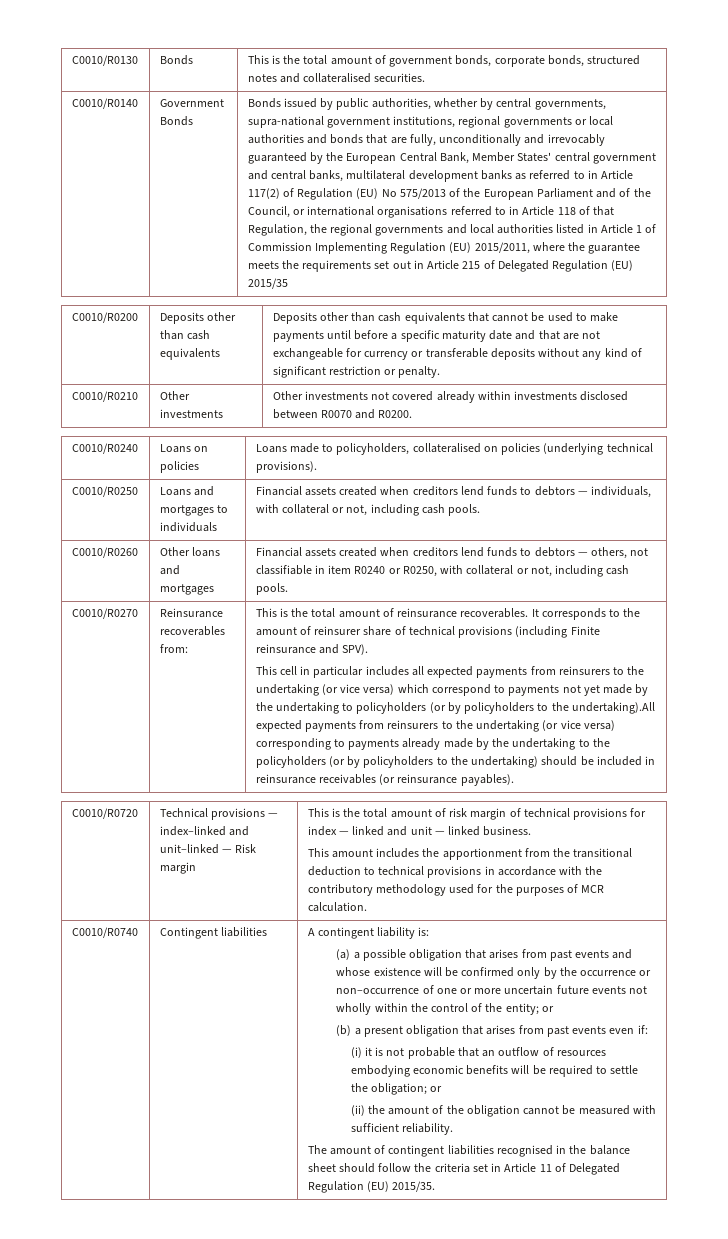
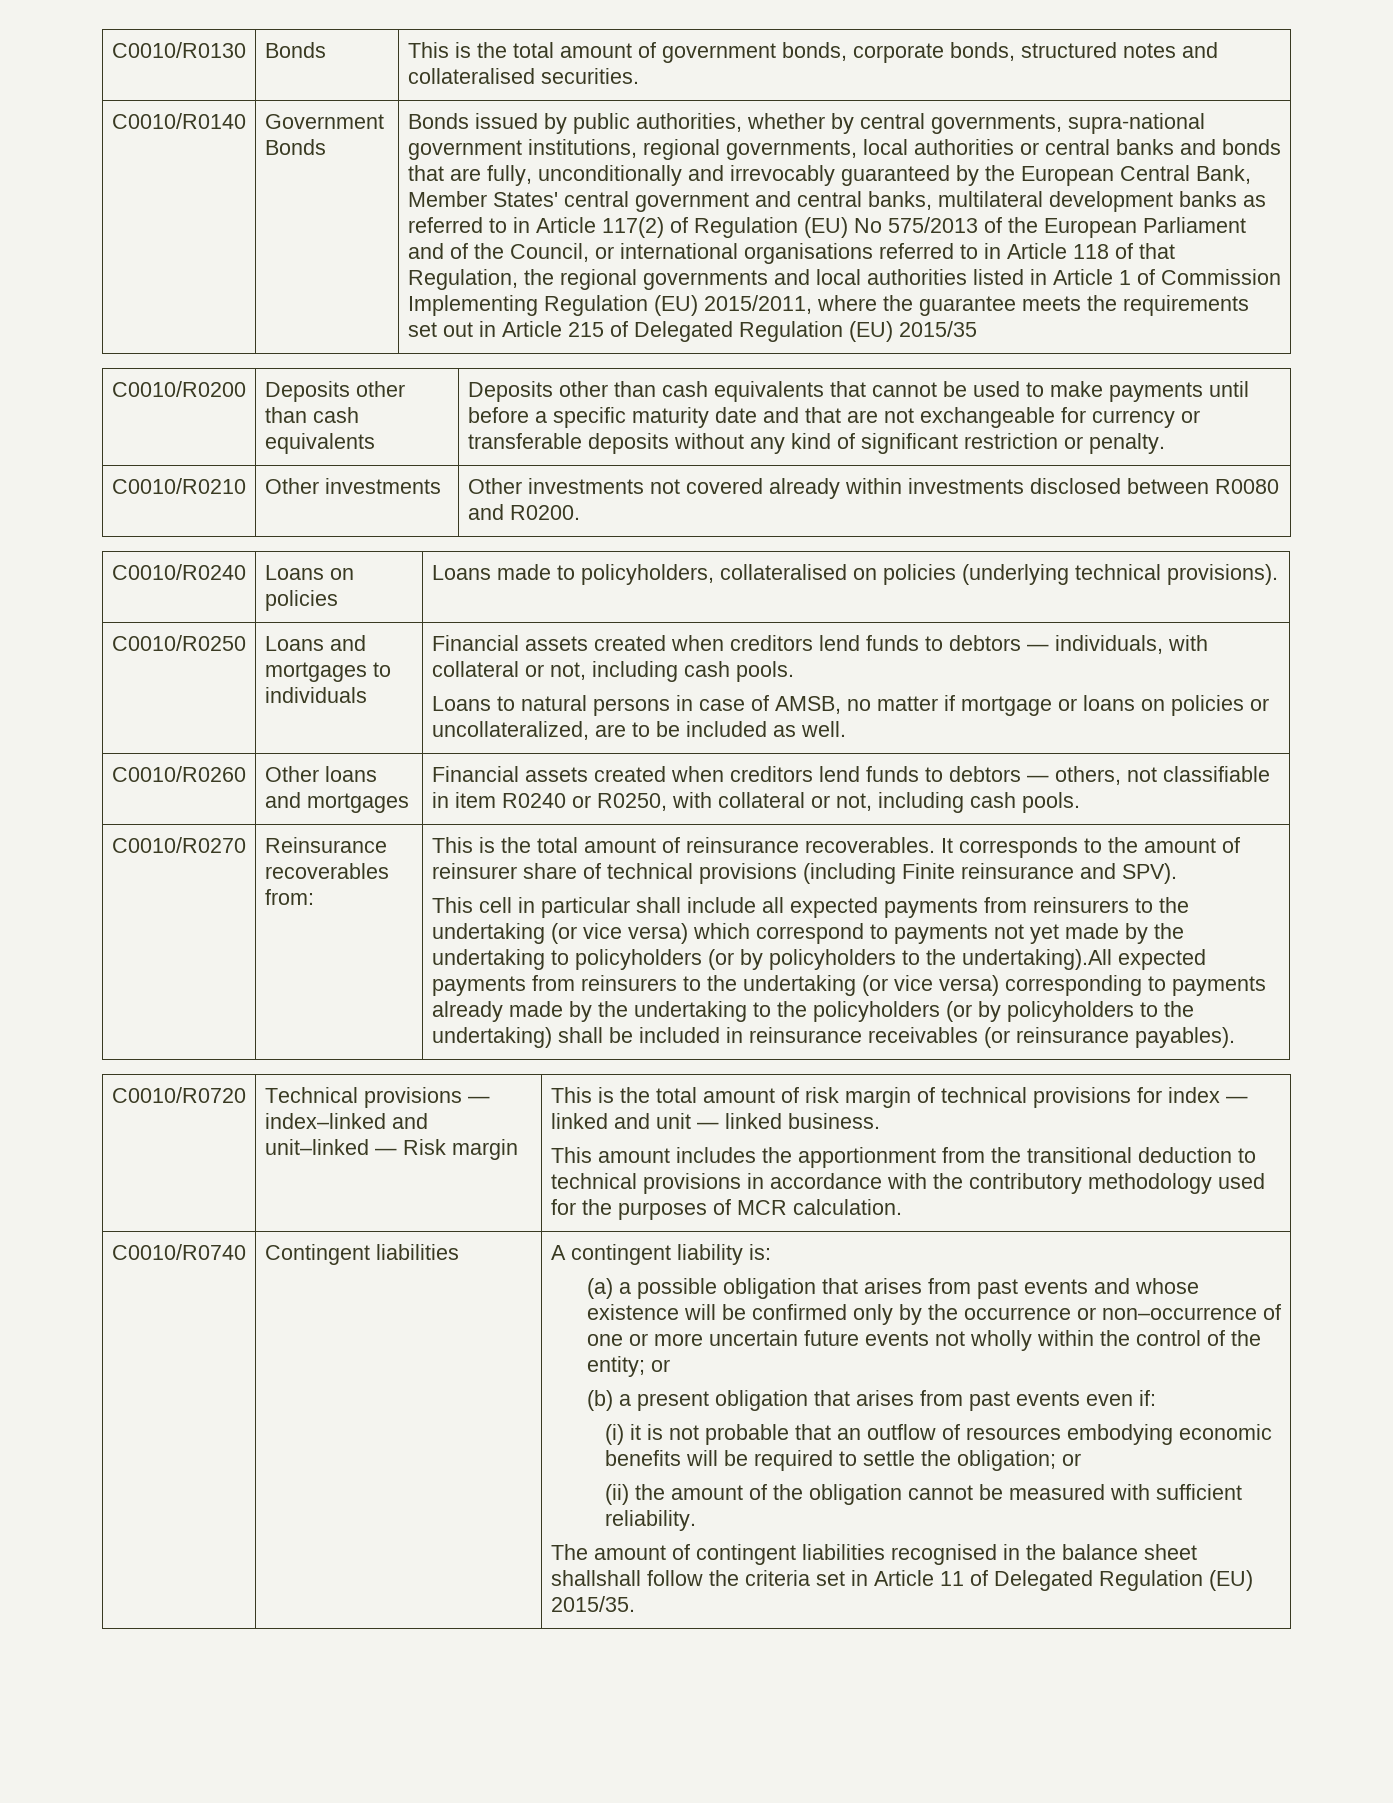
[503,116,614,128] [247,134,304,144] governments or local authorities -> [725,139,1174,160] governments, local authorities or central banks
[320,410,352,418] R0070 -> [1214,479,1279,494] R0080
(481, 510) none -> [431,695,1269,716] [431,721,846,740] // Loans to natural persons in case of AMSB, no matter if mortgage or loans on policies or uncollateralized, are to be included as well.
[365,666,409,676] includes -> [635,897,756,913] shall include
[541,756,578,766] should -> [557,1027,603,1043] shall
[338,1163,375,1173] should -> [550,1570,641,1586] shallshall

